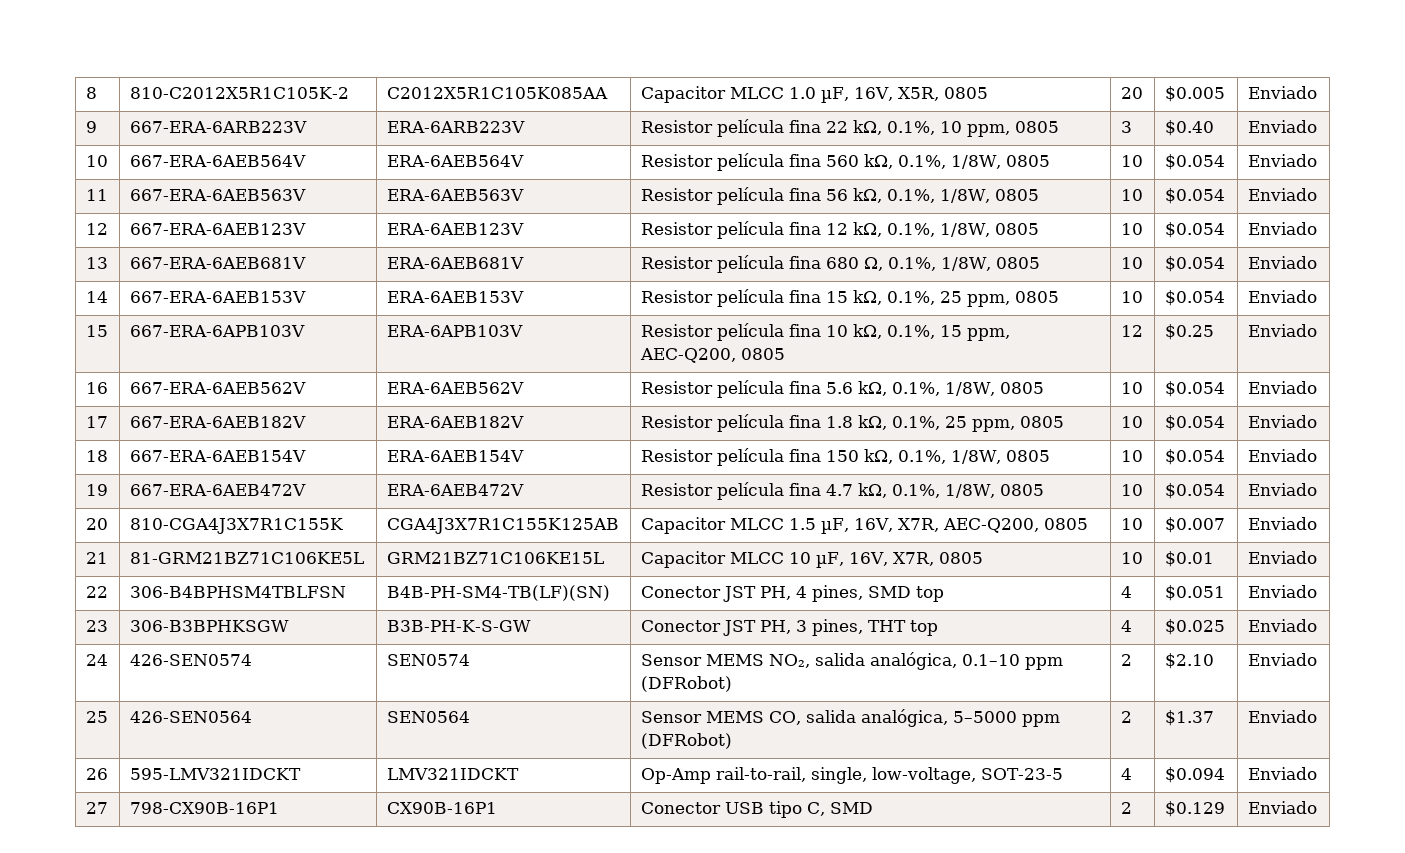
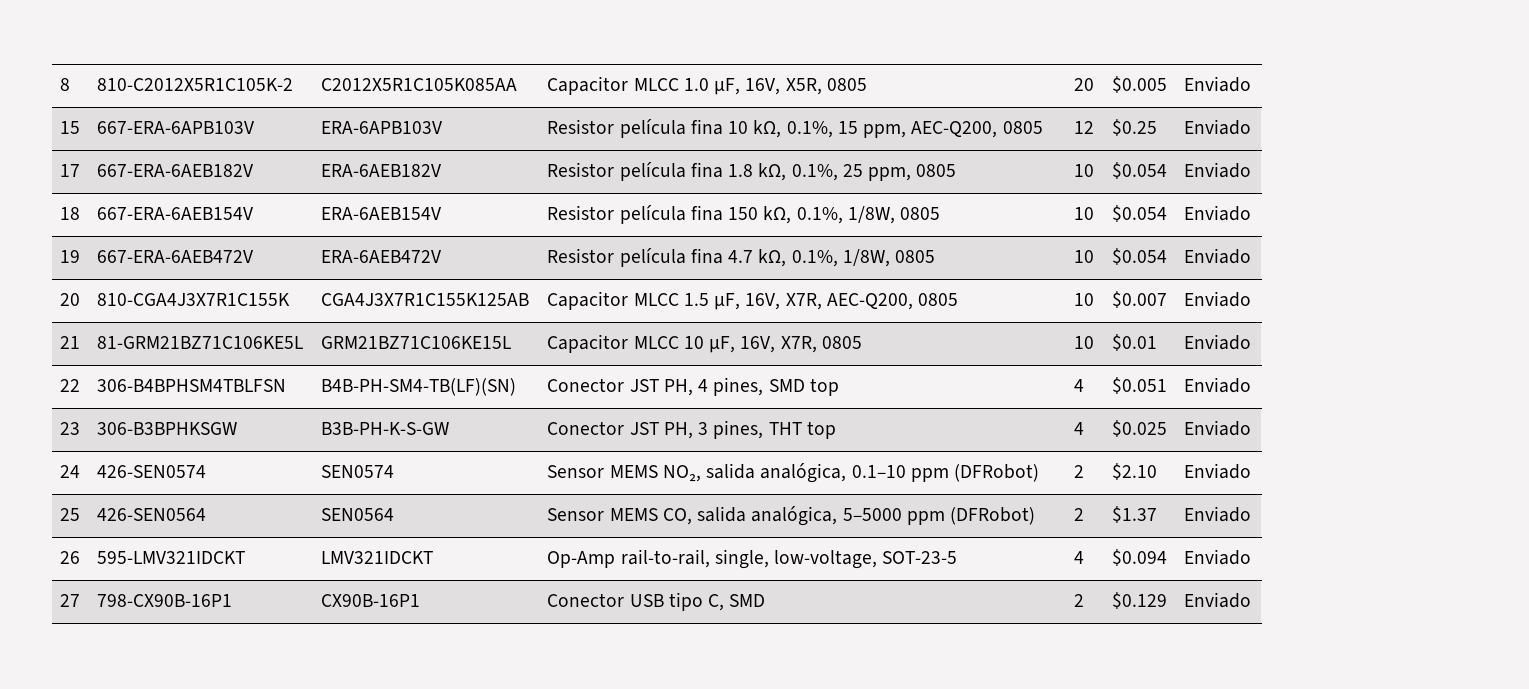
[85,121,97,133] [129,121,307,133] [386,121,525,133] [640,119,1059,137] [1120,121,1132,133] [1164,120,1214,136] [1247,120,1317,133] [85,155,108,167] [129,155,306,167] [386,155,524,167] [640,153,1050,171] [1120,155,1143,167] [1164,154,1225,170] [1247,154,1317,167] [85,189,108,201] [129,189,306,201] [386,189,524,201] [640,187,1039,205] [1120,189,1143,201] [1164,188,1225,204] [1247,188,1317,201] [85,223,108,235] [129,223,306,235] [386,223,524,235] [640,221,1039,239] [1120,223,1143,235] [1164,222,1225,238] [1247,222,1317,235] [85,257,108,269] [129,257,306,269] [386,257,524,269] [640,255,1040,273] [1120,257,1143,269] [1164,256,1225,272] [1247,256,1317,269] [85,291,108,303] [129,291,306,303] [386,291,524,303] [640,289,1059,307] [1120,291,1143,303] [1164,290,1225,306] [1247,290,1317,303] // 9 | 667-ERA-6ARB223V | ERA-6ARB223V | Resistor película fina 22 kΩ, 0.1%, 10 ppm, 0805 | 3 | $0.40 | Enviado // 10 | 667-ERA-6AEB564V | ERA-6AEB564V | Resistor película fina 560 kΩ, 0.1%, 1/8W, 0805 | 10 | $0.054 | Enviado // 11 | 667-ERA-6AEB563V | ERA-6AEB563V | Resistor película fina 56 kΩ, 0.1%, 1/8W, 0805 | 10 | $0.054 | Enviado // 12 | 667-ERA-6AEB123V | ERA-6AEB123V | Resistor película fina 12 kΩ, 0.1%, 1/8W, 0805 | 10 | $0.054 | Enviado // 13 | 667-ERA-6AEB681V | ERA-6AEB681V | Resistor película fina 680 Ω, 0.1%, 1/8W, 0805 | 10 | $0.054 | Enviado // 14 | 667-ERA-6AEB153V | ERA-6AEB153V | Resistor película fina 15 kΩ, 0.1%, 25 ppm, 0805 | 10 | $0.054 | Enviado -> (1252, 84) none
[85,382,108,394] [129,382,306,394] [386,382,524,394] [640,380,1044,398] [1120,382,1143,394] [1164,381,1225,397] [1247,381,1317,394] // 16 | 667-ERA-6AEB562V | ERA-6AEB562V | Resistor película fina 5.6 kΩ, 0.1%, 1/8W, 0805 | 10 | $0.054 | Enviado -> (1252, 127) none

